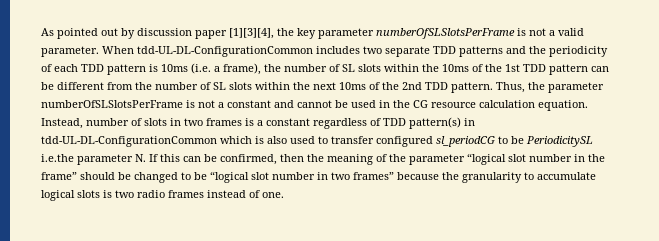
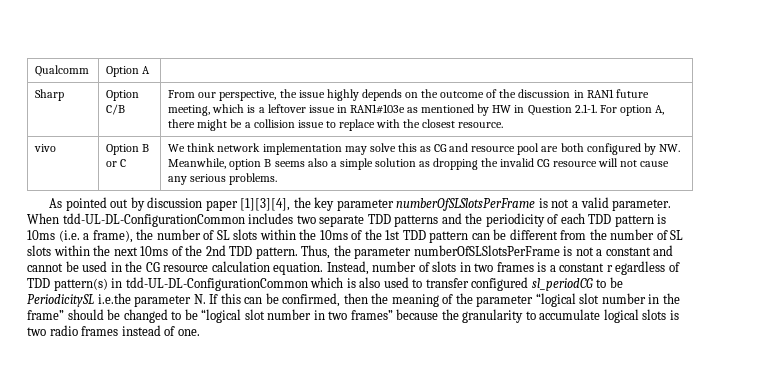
(41, 32) none -> [35,65,90,77] [106,66,151,77] [35,89,65,101] [106,90,140,101] [106,104,126,115] [168,89,649,101] [168,104,664,116] [168,119,504,131] [34,144,57,152] [106,144,150,155] [106,159,127,167] [168,143,680,155] [168,158,669,170] [168,173,278,185] Qualcomm | Option A | // Sharp | Option C/B | From our perspective, the issue highly depends on the outcome of the discussion in RAN1 future meeting, which is a leftover issue in RAN1#103e as mentioned by HW in Question 2.1-1. For option A, there might be a collision issue to replace with the closest resource. // vivo | Option B or C | We think network implementation may solve this as CG and resource pool are both configured by NW. Meanwhile, option B seems also a simple solution as dropping the invalid CG resource will not cause any serious problems. //
[313,118,367,129] regardless -> [606,261,666,275] r egardless

